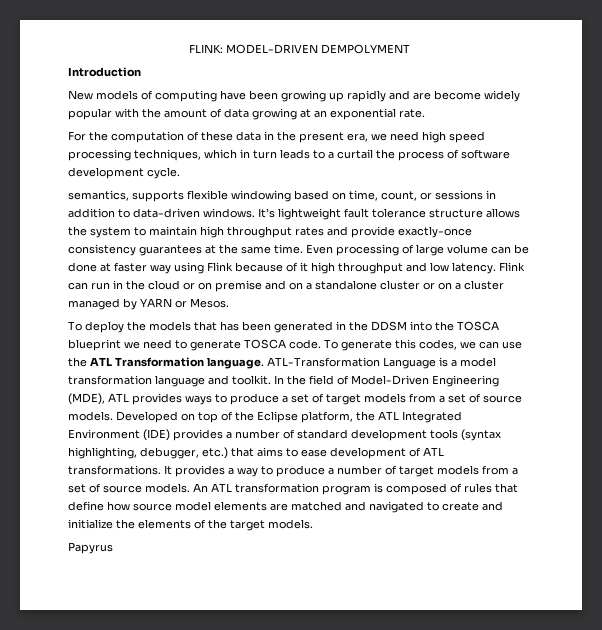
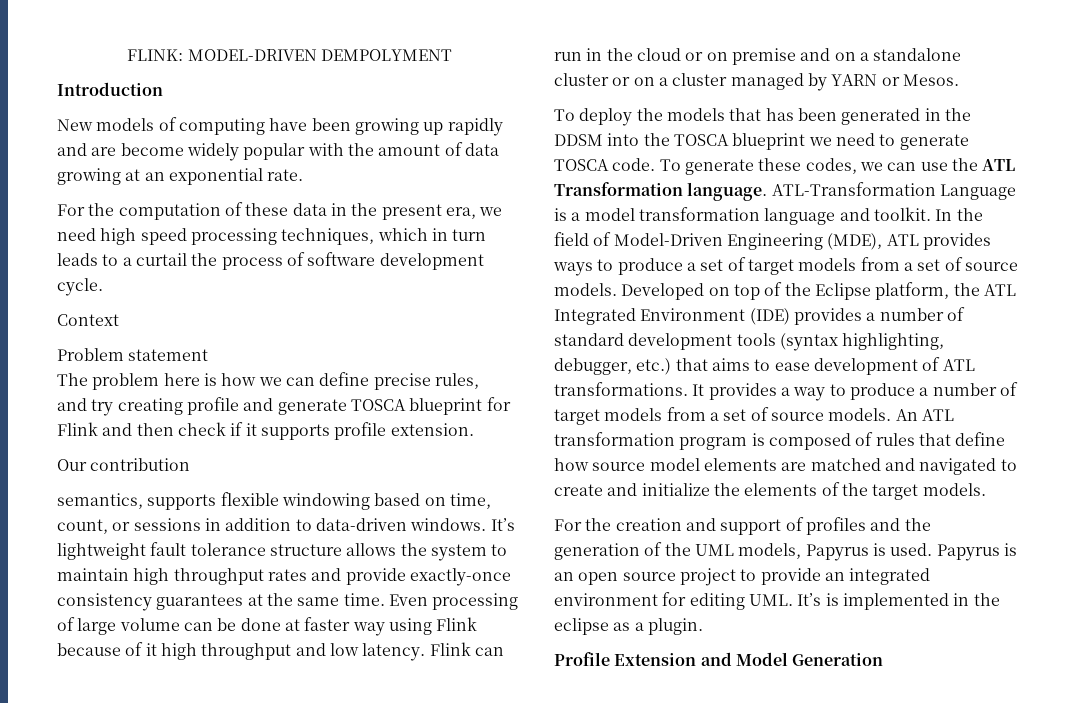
(180, 173) none -> [57,314,119,326] [57,348,209,361] [57,372,479,390] [57,397,511,416] [57,422,474,440] [57,458,191,471] // Context // Problem statement // The problem here is how we can define precise rules, // and try creating profile and generate TOSCA blueprint for Flink and then check if it supports profile extension. // Our contribution
[395,339,416,349] this -> [758,158,802,171] these
[68,542,113,554] Papyrus -> [554,517,931,535] [554,542,1017,561] [554,568,931,586] [554,592,1000,610] [554,618,703,635] [554,652,884,666] For the creation and support of profiles and the generation of the UML models, Papyrus is used. Papyrus is an open source project to provide an integrated environment for editing UML. It’s is implemented in the eclipse as a plugin. // Profile Extension and Model Generation

